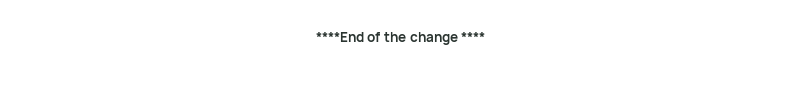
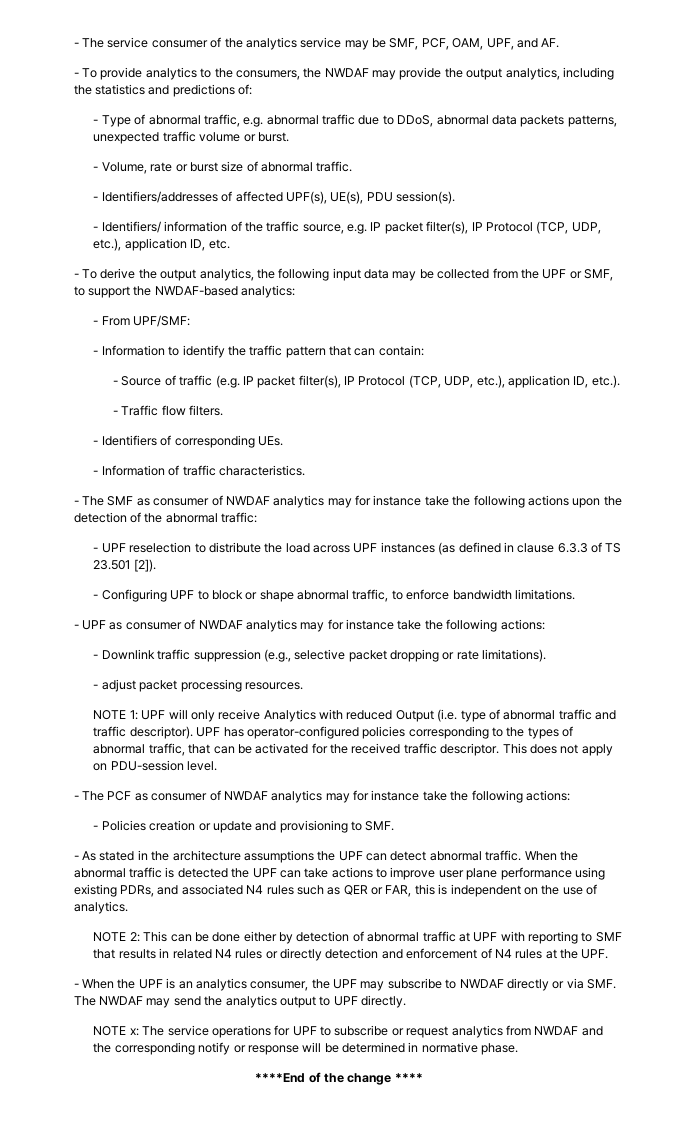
(315, 37) none -> [73,37,560,50] [73,67,614,80] [73,84,253,97] [93,114,617,127] [93,131,289,144] [93,161,353,174] [93,191,456,204] [93,221,601,234] [93,238,230,251] [73,268,614,281] [73,285,296,298] [93,315,191,327] [93,345,424,358] [113,375,620,388] [113,405,224,416] [93,435,283,448] [93,465,305,476] [73,495,622,508] [73,512,258,523] [93,542,622,555] [93,559,156,572] [93,589,575,602] [73,619,545,632] [93,649,547,662] [93,679,303,692] [93,709,617,722] [93,726,574,739] [93,743,613,756] [93,760,218,771] [73,790,570,803] [93,820,395,833] [73,850,578,863] [73,867,605,880] [73,884,598,897] [73,901,128,914] [93,931,622,944] [93,948,609,961] [73,978,617,991] [73,995,407,1008] [93,1025,603,1038] [93,1042,519,1055] - The service consumer of the analytics service may be SMF, PCF, OAM, UPF, and AF. // - To provide analytics to the consumers, the NWDAF may provide the output analytics, including the statistics and predictions of: // - Type of abnormal traffic, e.g. abnormal traffic due to DDoS, abnormal data packets patterns, unexpected traffic volume or burst. // - Volume, rate or burst size of abnormal traffic. // - Identifiers/addresses of affected UPF(s), UE(s), PDU session(s). // - Identifiers/ information of the traffic source, e.g. IP packet filter(s), IP Protocol (TCP, UDP, etc.), application ID, etc. // - To derive the output analytics, the following input data may be collected from the UPF or SMF, to support the NWDAF-based analytics: // - From UPF/SMF: // - Information to identify the traffic pattern that can contain: // - Source of traffic (e.g. IP packet filter(s), IP Protocol (TCP, UDP, etc.), application ID, etc.). // - Traffic flow filters. // - Identifiers of corresponding UEs. // - Information of traffic characteristics. // - The SMF as consumer of NWDAF analytics may for instance take the following actions upon the detection of the abnormal traffic: // - UPF reselection to distribute the load across UPF instances (as defined in clause 6.3.3 of TS 23.501 [2]). // - Configuring UPF to block or shape abnormal traffic, to enforce bandwidth limitations. // - UPF as consumer of NWDAF analytics may for instance take the following actions: // - Downlink traffic suppression (e.g., selective packet dropping or rate limitations). // - adjust packet processing resources. // NOTE 1: UPF will only receive Analytics with reduced Output (i.e. type of abnormal traffic and traffic descriptor). UPF has operator-configured policies corresponding to the types of abnormal traffic, that can be activated for the received traffic descriptor. This does not apply on PDU-session level. // - The PCF as consumer of NWDAF analytics may for instance take the following actions: // - Policies creation or update and provisioning to SMF. // - As stated in the architecture assumptions the UPF can detect abnormal traffic. When the abnormal traffic is detected the UPF can take actions to improve user plane performance using existing PDRs, and associated N4 rules such as QER or FAR, this is independent on the use of analytics. // NOTE 2: This can be done either by detection of abnormal traffic at UPF with reporting to SMF that results in related N4 rules or directly detection and enforcement of N4 rules at the UPF. // - When the UPF is an analytics consumer, the UPF may subscribe to NWDAF directly or via SMF. The NWDAF may send the analytics output to UPF directly. // NOTE x: The service operations for UPF to subscribe or request analytics from NWDAF and the corresponding notify or response will be determined in normative phase. //

